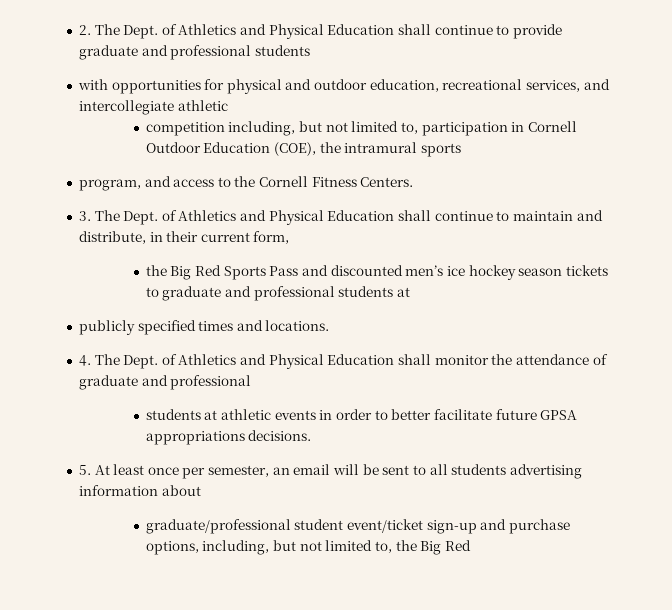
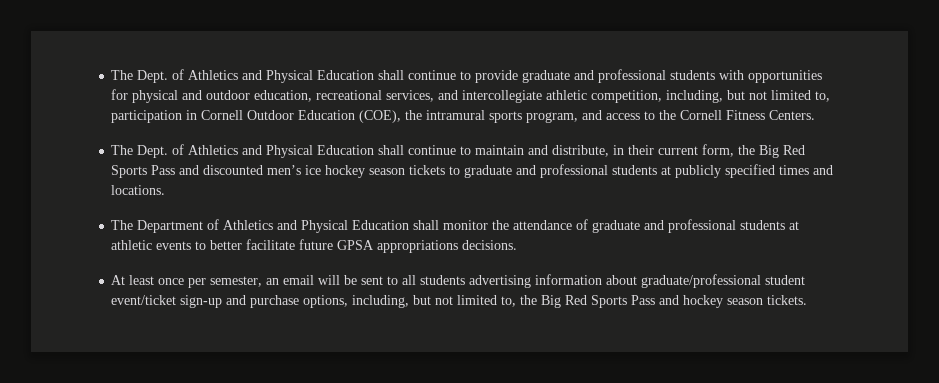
[78,25,91,35] 2. -> (111, 75) none
(310, 50) // -> (716, 75) none
[145,122,225,136] // competition -> [591,90,663,103] competition,
(462, 150) // -> (523, 117) none
[78,211,91,221] 3. -> (816, 115) none
(290, 237) // -> (735, 150) none
(411, 292) // -> (672, 170) none
[78,354,159,369] 4. The Dept. -> [111,220,204,233] The Department
(252, 382) // -> (737, 226) none
[319,409,373,420] in order -> (192, 245) none
[78,465,91,475] 5. -> (518, 245) none
(201, 490) // -> (638, 280) none
(472, 545) none -> [591,295,808,308] Sports Pass and hockey season tickets.

